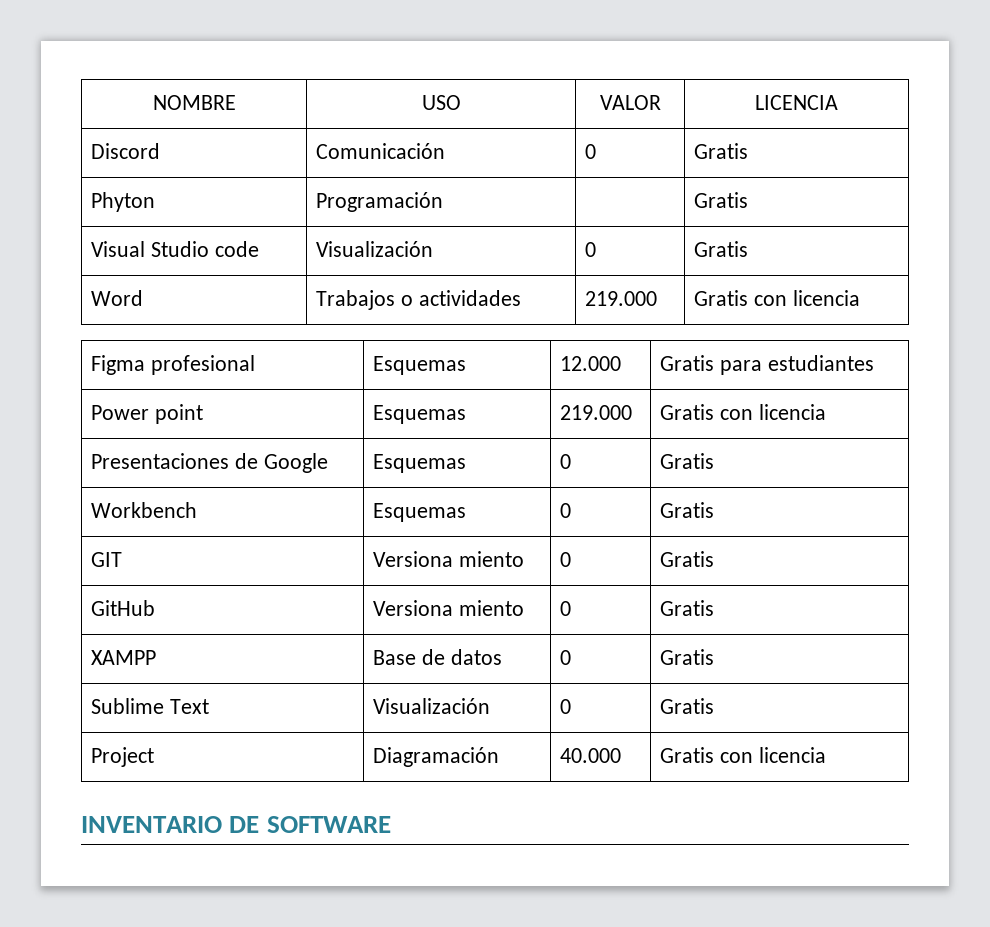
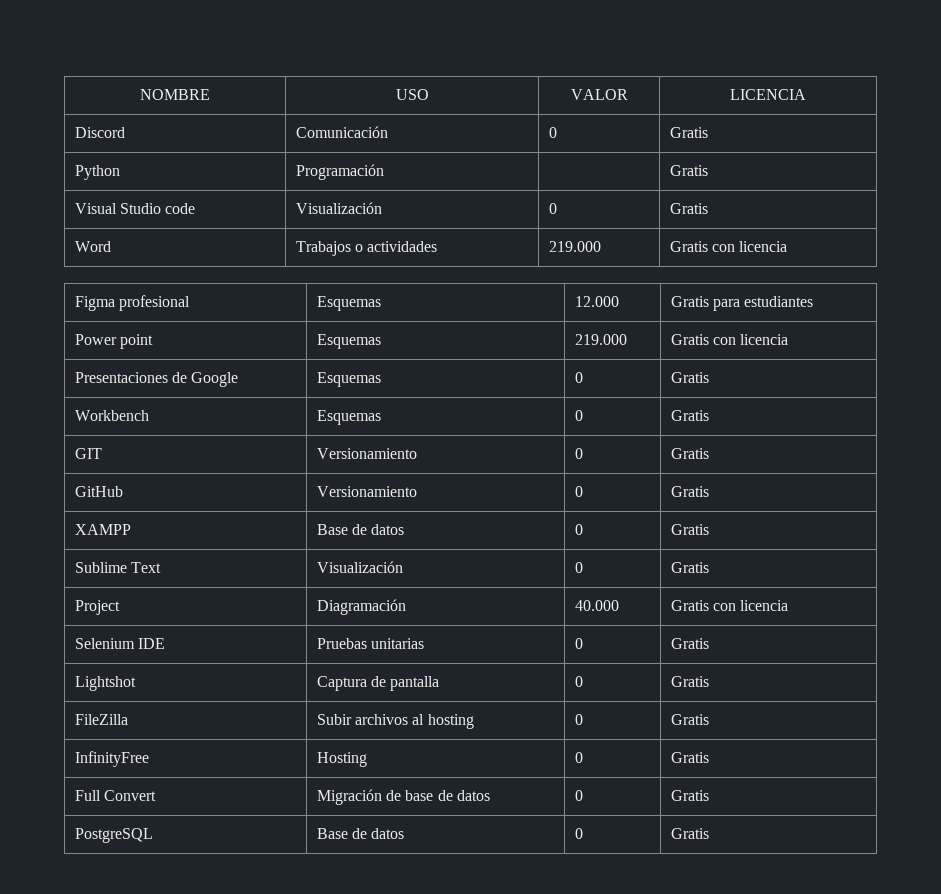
[90,192,155,212] Phyton -> [74,165,120,180] Python
[372,551,524,567] Versiona miento -> [316,448,417,459] Versionamiento
[372,600,524,616] Versiona miento -> [316,486,417,497] Versionamiento
[81,816,391,833] // INVENTARIO DE SOFTWARE -> [74,638,166,649] [316,638,425,649] [574,638,583,649] [670,638,709,649] [74,676,136,691] [316,676,440,691] [574,676,583,687] [670,676,709,687] [74,714,128,725] [316,714,474,729] [574,714,583,725] [670,714,709,725] [74,751,149,767] [316,752,367,767] [574,752,583,763] [670,752,709,763] [74,790,157,801] [316,789,491,805] [574,790,583,801] [670,790,709,801] [74,828,153,843] [316,828,405,839] [574,828,583,839] [670,828,709,839] // Selenium IDE | Pruebas unitarias | 0 | Gratis // Lightshot | Captura de pantalla | 0 | Gratis // FileZilla | Subir archivos al hosting | 0 | Gratis // InfinityFree | Hosting | 0 | Gratis // Full Convert | Migración de base de datos | 0 | Gratis // PostgreSQL | Base de datos | 0 | Gratis

